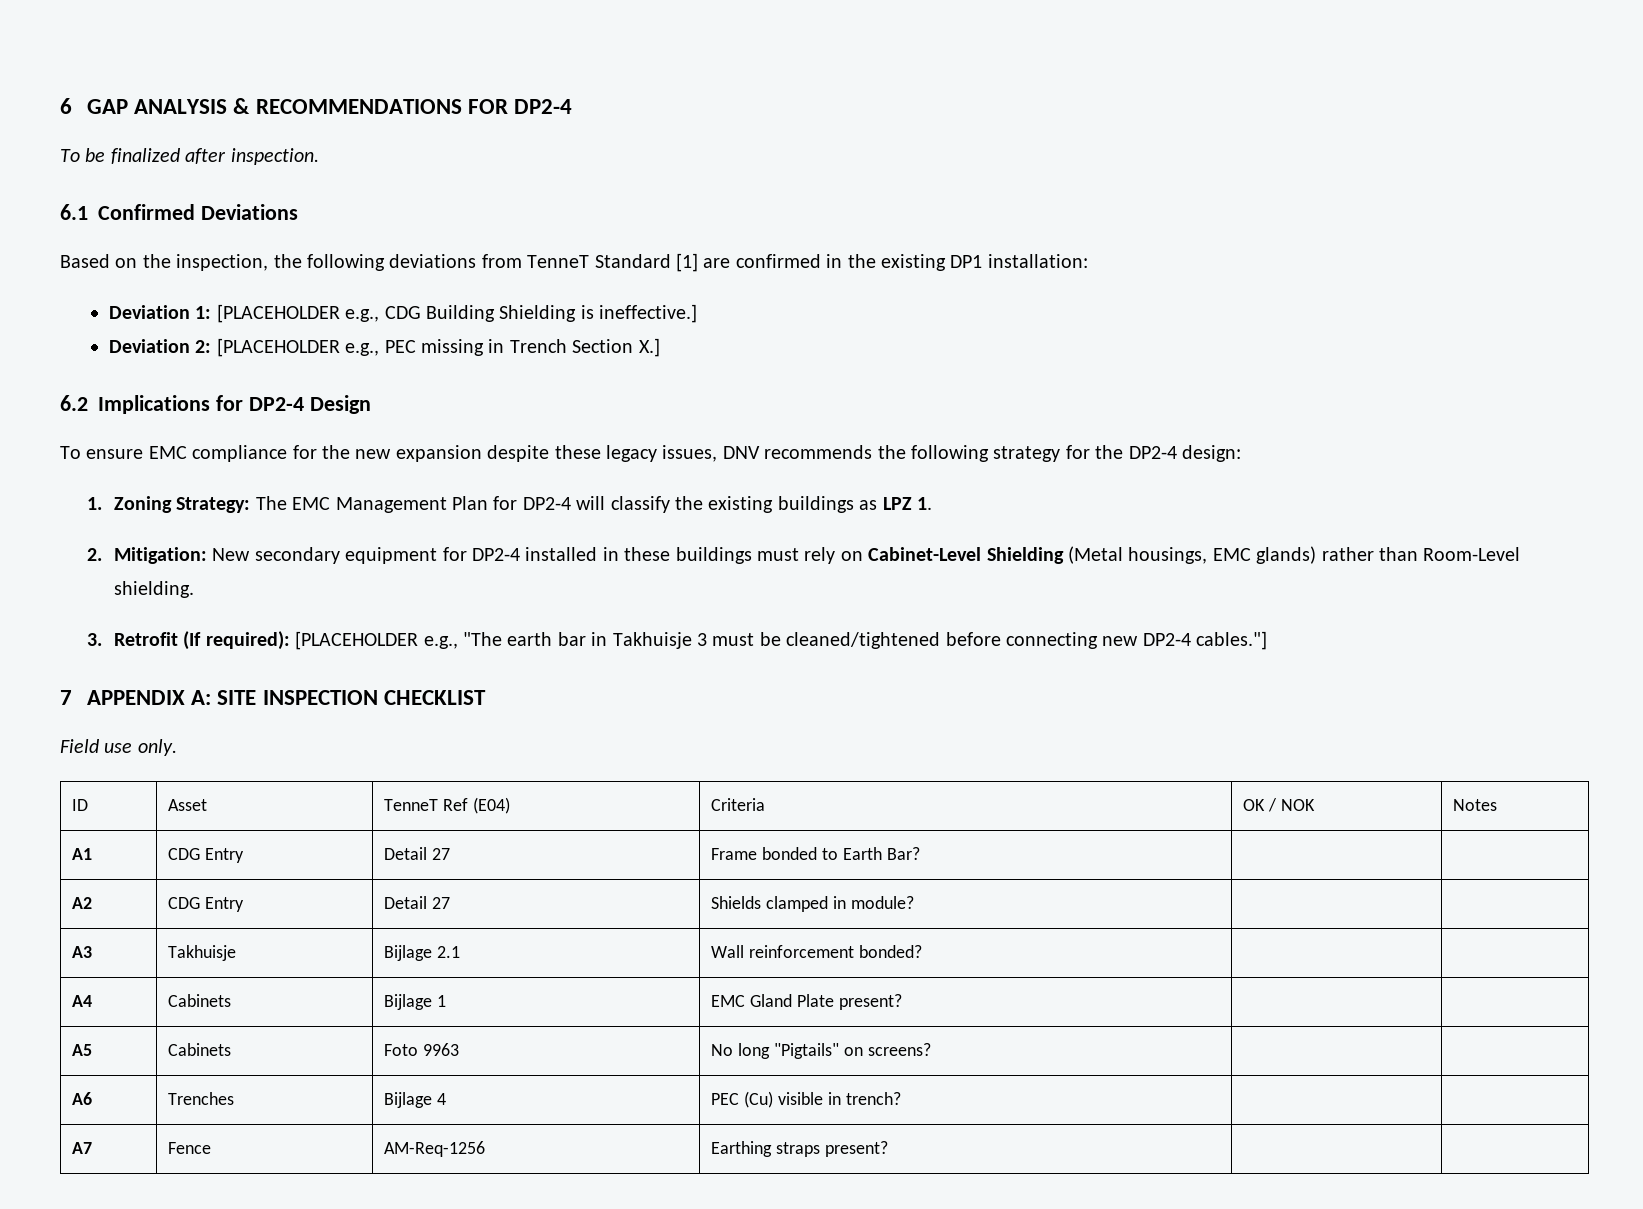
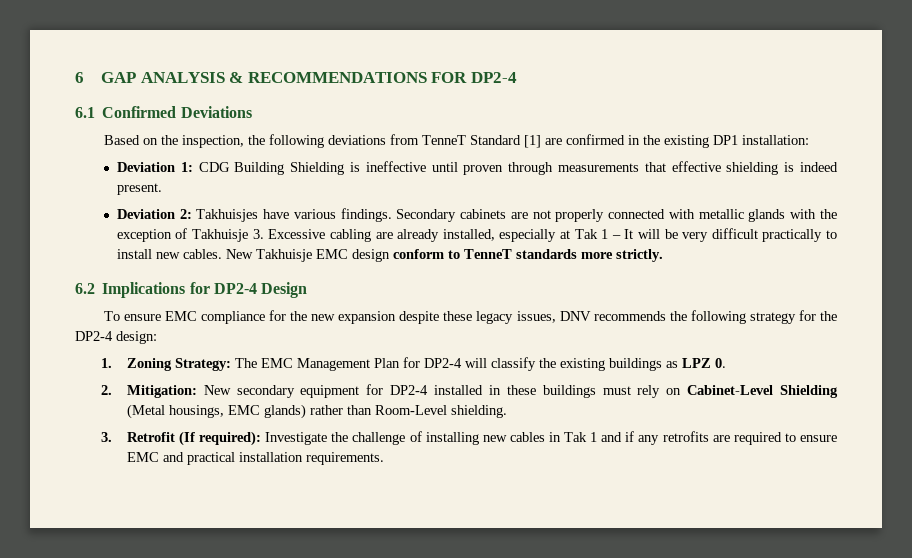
[60,148,319,165] // To be finalized after inspection. -> (517, 77) none
[216,304,380,323] [PLACEHOLDER e.g., -> (193, 167) none
[599,304,698,323] [109,338,660,357] ineffective.] // Deviation 2: [PLACEHOLDER e.g., PEC missing in Trench Section X.] -> [365,161,839,175] [116,183,162,195] [116,208,837,222] [116,228,837,242] [116,249,663,262] ineffective until proven through measurements that effective shielding is indeed present. // Deviation 2: Takhuisjes have various findings. Secondary cabinets are not properly connected with metallic glands with the exception of Takhuisje 3. Excessive cabling are already installed, especially at Tak 1 – It will be very difficult practically to install new cables. New Takhuisje EMC design conform to TenneT standards more strictly.
[917,497,933,510] 1. -> [714,358,726,368] 0.
[295,631,1268,650] [60,690,486,705] [60,739,177,756] [72,799,89,811] [168,799,208,811] [384,797,510,814] [711,798,766,811] [1243,798,1315,812] [1453,799,1498,811] [72,848,93,860] [168,848,245,863] [384,847,451,860] [711,847,920,860] [72,897,93,909] [168,897,245,912] [384,896,451,909] [711,896,914,912] [72,946,93,958] [168,945,237,961] [384,945,461,961] [711,945,922,958] [72,995,93,1007] [168,994,232,1007] [384,994,447,1010] [711,994,902,1010] [72,1044,93,1056] [168,1043,232,1056] [384,1043,460,1056] [711,1043,931,1059] [72,1092,93,1105] [168,1092,235,1105] [384,1092,447,1108] [711,1091,901,1108] [72,1142,93,1154] [168,1142,212,1154] [384,1141,486,1157] [711,1141,888,1157] [PLACEHOLDER e.g., "The earth bar in Takhuisje 3 must be cleaned/tightened before connecting new DP2-4 cables."] // 7 APPENDIX A: SITE INSPECTION CHECKLIST // Field use only. // ID | Asset | TenneT Ref (E04) | Criteria | OK / NOK | Notes // A1 | CDG Entry | Detail 27 | Frame bonded to Earth Bar? | | // A2 | CDG Entry | Detail 27 | Shields clamped in module? | | // A3 | Takhuisje | Bijlage 2.1 | Wall reinforcement bonded? | | // A4 | Cabinets | Bijlage 1 | EMC Gland Plate present? | | // A5 | Cabinets | Foto 9963 | No long "Pigtails" on screens? | | // A6 | Trenches | Bijlage 4 | PEC (Cu) visible in trench? | | // A7 | Fence | AM-Req-1256 | Earthing straps present? | | -> [265,431,837,445] [126,452,384,465] Investigate the challenge of installing new cables in Tak 1 and if any retrofits are required to ensure EMC and practical installation requirements.

